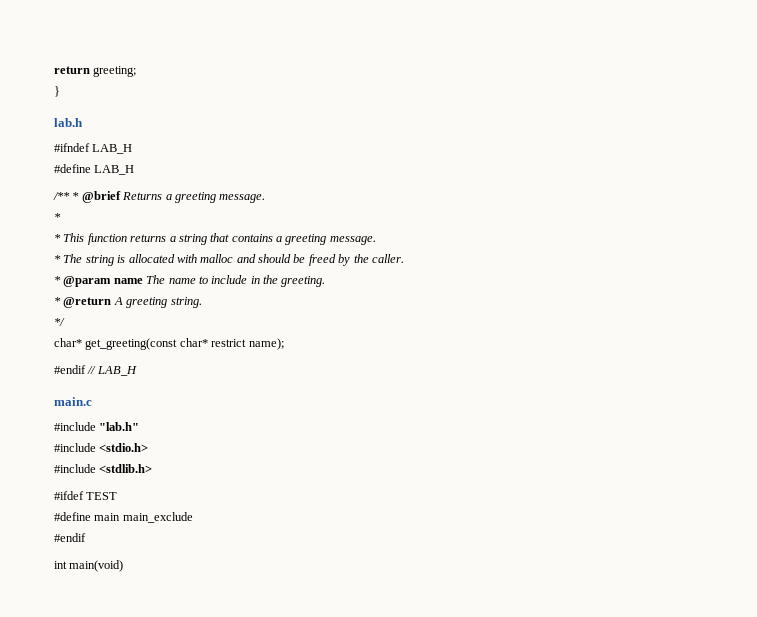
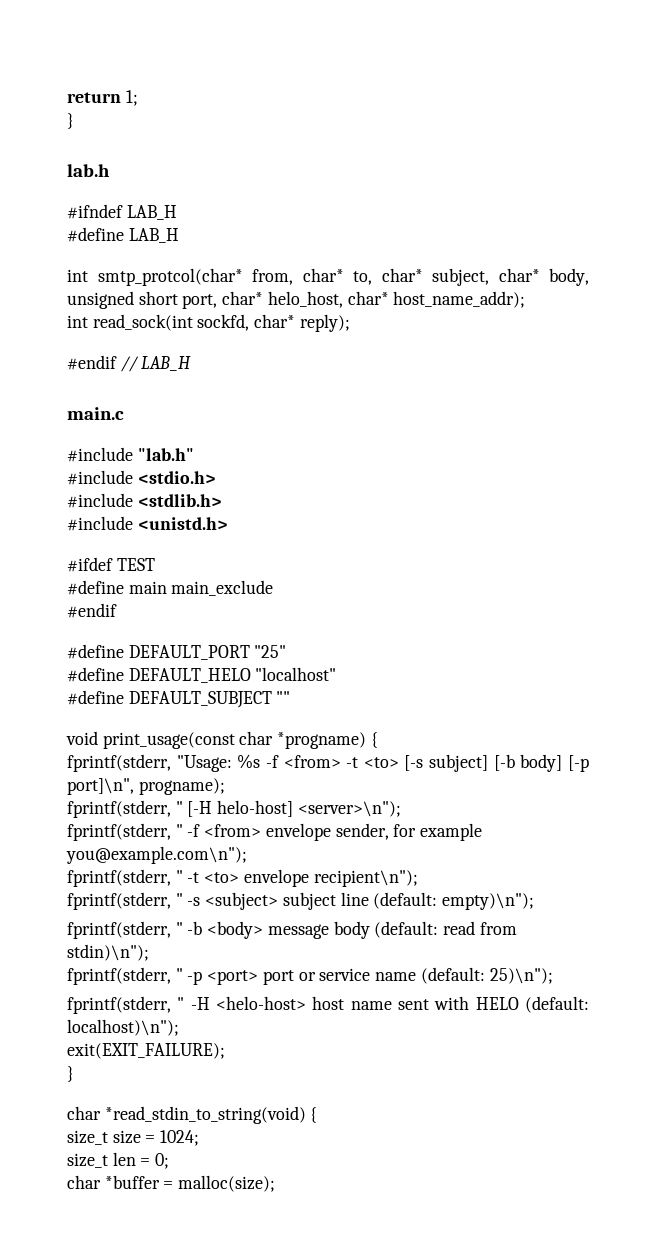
[93,66,137,77] greeting; -> [125,90,138,106] 1;
[53,191,266,203] [54,213,61,221] [54,233,376,245] [54,254,404,266] [54,275,326,287] [54,297,202,308] [54,318,65,326] [54,338,284,350] /** * @brief Returns a greeting message. // * // * This function returns a string that contains a greeting message. // * The string is allocated with malloc and should be freed by the caller. // * @param name The name to include in the greeting. // * @return A greeting string. // */ // char* get_greeting(const char* restrict name); -> [67,268,589,286] [67,291,526,309] [67,314,350,332] int smtp_protcol(char* from, char* to, char* subject, char* body, unsigned short port, char* helo_host, char* host_name_addr); // int read_sock(int sockfd, char* reply);
(153, 468) none -> [67,516,228,531] // #include <unistd.h>
[54,560,124,572] int main(void) -> [67,644,287,660] [67,667,337,683] [67,690,291,708] [66,731,378,749] [67,754,589,772] [67,778,225,795] [67,800,401,818] [67,823,483,841] [66,846,247,864] [67,869,418,887] [67,892,535,910] [67,921,517,939] [67,944,149,961] [67,967,553,985] [67,996,589,1014] [67,1019,179,1036] [67,1043,225,1059] [67,1066,74,1082] [67,1106,318,1124] [67,1130,200,1146] [67,1152,170,1169] [67,1175,276,1192] #define DEFAULT_PORT "25" // #define DEFAULT_HELO "localhost" // #define DEFAULT_SUBJECT "" // void print_usage(const char *progname) { // fprintf(stderr, "Usage: %s -f <from> -t <to> [-s subject] [-b body] [-p port]\n", progname); // fprintf(stderr, " [-H helo-host] <server>\n"); // fprintf(stderr, " -f <from> envelope sender, for example you@example.com\n"); // fprintf(stderr, " -t <to> envelope recipient\n"); // fprintf(stderr, " -s <subject> subject line (default: empty)\n"); // fprintf(stderr, " -b <body> message body (default: read from stdin)\n"); // fprintf(stderr, " -p <port> port or service name (default: 25)\n"); // fprintf(stderr, " -H <helo-host> host name sent with HELO (default: localhost)\n"); // exit(EXIT_FAILURE); // } // char *read_stdin_to_string(void) { // size_t size = 1024; // size_t len = 0; // char *buffer = malloc(size);

